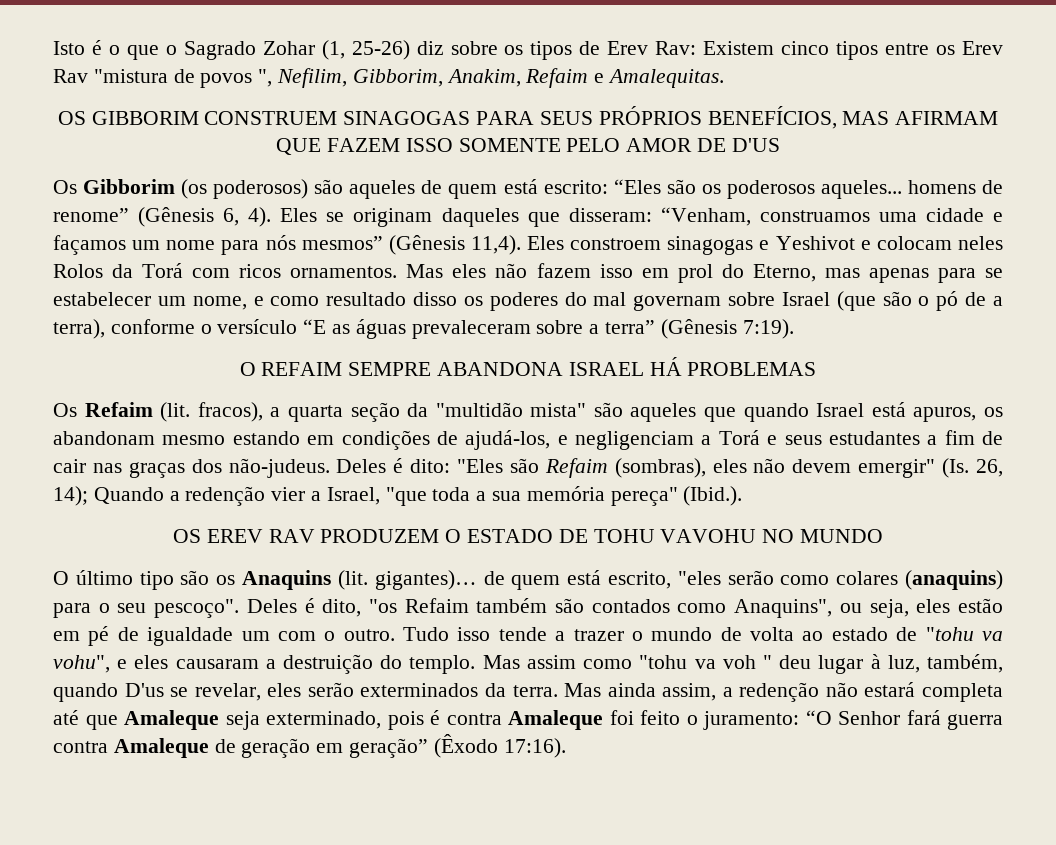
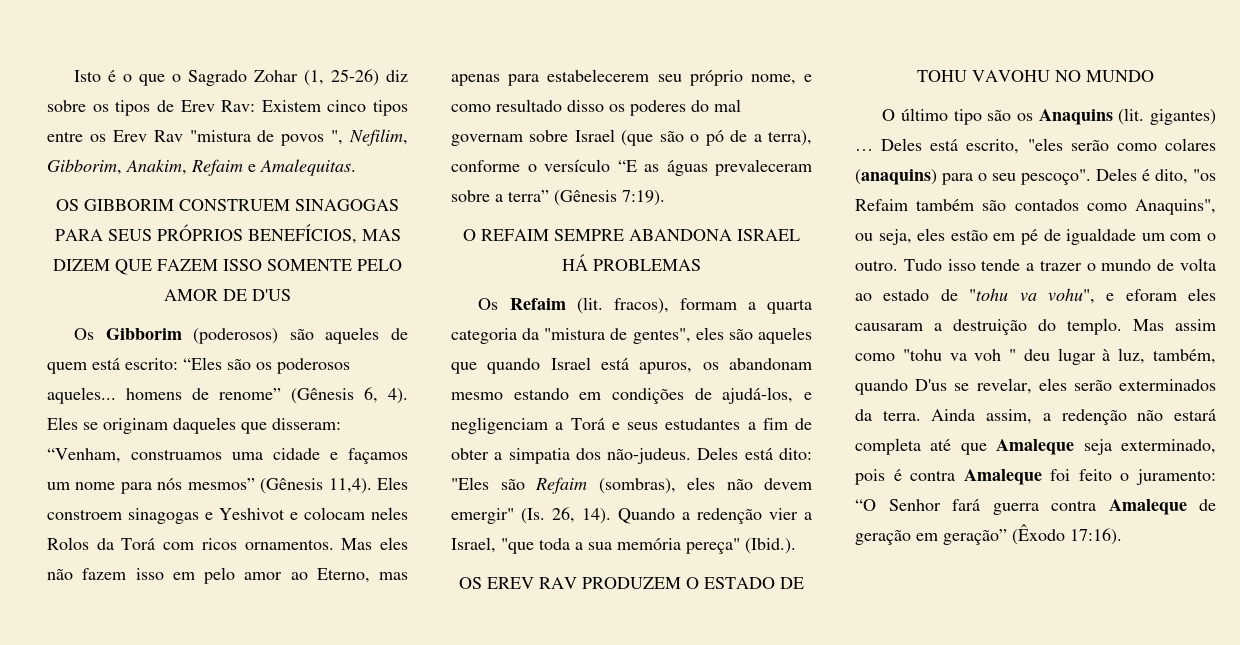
[895,111,999,125] AFIRMAM -> [53,259,110,271] DIZEM
[181,179,309,199] (os poderosos) -> [193,328,279,344] (poderosos)
[677,264,744,283] prol do -> [204,567,308,584] pelo amor ao
[984,268,1003,278] [53,292,186,306] se estabelecer um -> [547,69,743,86] estabelecerem seu próprio
(263, 412) none -> [679,298,737,310] formam
[350,402,587,422] seção da "multidão mista" -> [451,327,724,344] categoria da "mistura de gentes", eles
[53,459,185,478] cair nas graças -> [451,448,570,464] obter a simpatia
[393,458,404,473] é -> [744,448,773,460] está
[53,486,88,506] 14); -> [582,508,611,524] 14).
[374,570,561,590] gigantes)… de quem -> [1150,109,1216,125] [855,138,923,151] gigantes) … Deles
(128, 664) none -> [1125,289,1177,301] eforam
[564,683,656,697] Mas ainda -> [931,409,976,421] Ainda

